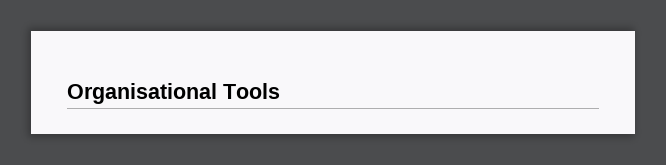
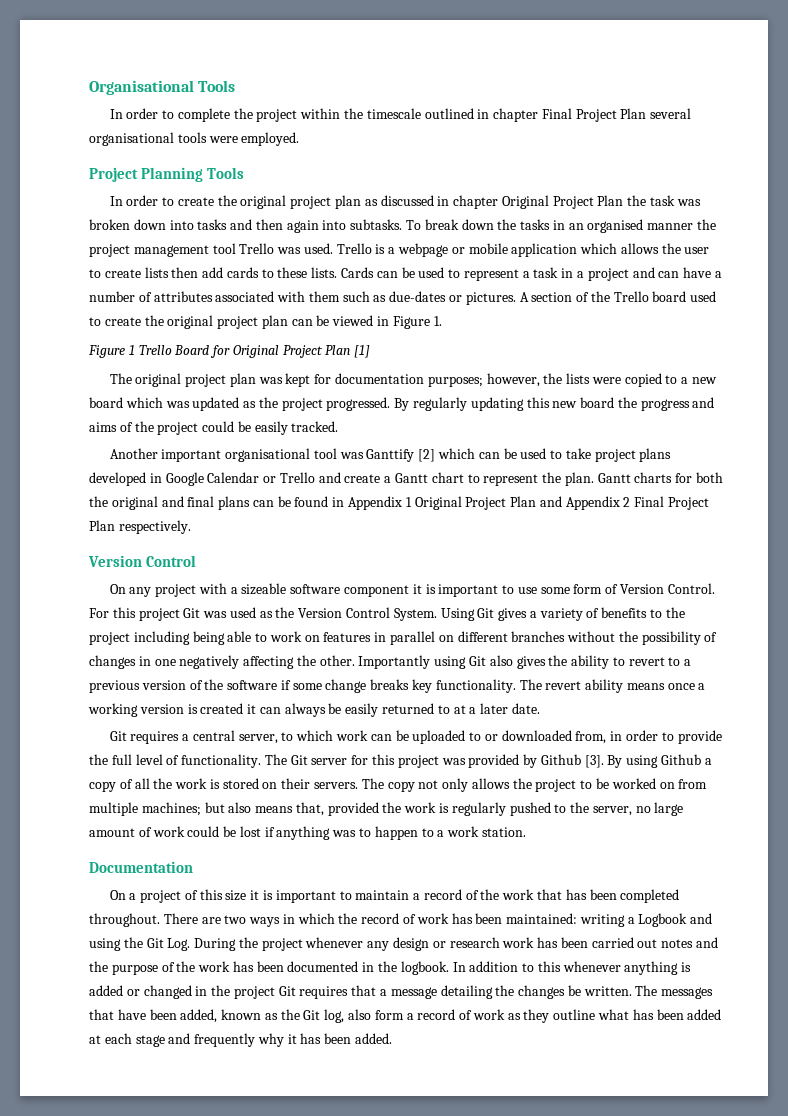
(280, 91) none -> [109,108,692,122] [89,132,300,146] [89,167,244,182] [109,195,701,209] [89,219,717,233] [89,243,710,257] [89,267,722,281] [89,291,717,305] [89,315,442,329] [88,345,371,358] [109,373,717,387] [89,397,715,411] [89,421,339,435] [109,448,672,462] [89,472,724,486] [89,496,710,510] [89,520,191,534] [88,555,196,567] [109,583,715,597] [89,607,685,621] [89,631,718,645] [89,655,692,669] [89,679,706,693] [88,703,540,717] [109,730,722,744] [89,754,712,768] [89,778,708,792] [89,802,684,816] [89,826,526,840] [89,861,193,873] [109,889,680,903] [89,913,713,927] [89,937,719,951] [89,961,692,975] [89,985,714,999] [89,1009,722,1023] [89,1033,393,1047] // In order to complete the project within the timescale outlined in chapter Final Project Plan several organisational tools were employed. // Project Planning Tools // In order to create the original project plan as discussed in chapter Original Project Plan the task was broken down into tasks and then again into subtasks. To break down the tasks in an organised manner the project management tool Trello was used. Trello is a webpage or mobile application which allows the user to create lists then add cards to these lists. Cards can be used to represent a task in a project and can have a number of attributes associated with them such as due-dates or pictures. A section of the Trello board used to create the original project plan can be viewed in Figure 1. // Figure 1 Trello Board for Original Project Plan [1] // The original project plan was kept for documentation purposes; however, the lists were copied to a new board which was updated as the project progressed. By regularly updating this new board the progress and aims of the project could be easily tracked. // Another important organisational tool was Ganttify [2] which can be used to take project plans developed in Google Calendar or Trello and create a Gantt chart to represent the plan. Gantt charts for both the original and final plans can be found in Appendix 1 Original Project Plan and Appendix 2 Final Project Plan respectively. // Version Control // On any project with a sizeable software component it is important to use some form of Version Control. For this project Git was used as the Version Control System. Using Git gives a variety of benefits to the project including being able to work on features in parallel on different branches without the possibility of changes in one negatively affecting the other. Importantly using Git also gives the ability to revert to a previous version of the software if some change breaks key functionality. The revert ability means once a working version is created it can always be easily returned to at a later date. // Git requires a central server, to which work can be uploaded to or downloaded from, in order to provide the full level of functionality. The Git server for this project was provided by Github [3]. By using Github a copy of all the work is stored on their servers. The copy not only allows the project to be worked on from multiple machines; but also means that, provided the work is regularly pushed to the server, no large amount of work could be lost if anything was to happen to a work station. // Documentation // On a project of this size it is important to maintain a record of the work that has been completed throughout. There are two ways in which the record of work has been maintained: writing a Logbook and using the Git Log. During the project whenever any design or research work has been carried out notes and the purpose of the work has been documented in the logbook. In addition to this whenever anything is added or changed in the project Git requires that a message detailing the changes be written. The messages that have been added, known as the Git log, also form a record of work as they outline what has been added at each stage and frequently why it has been added.

